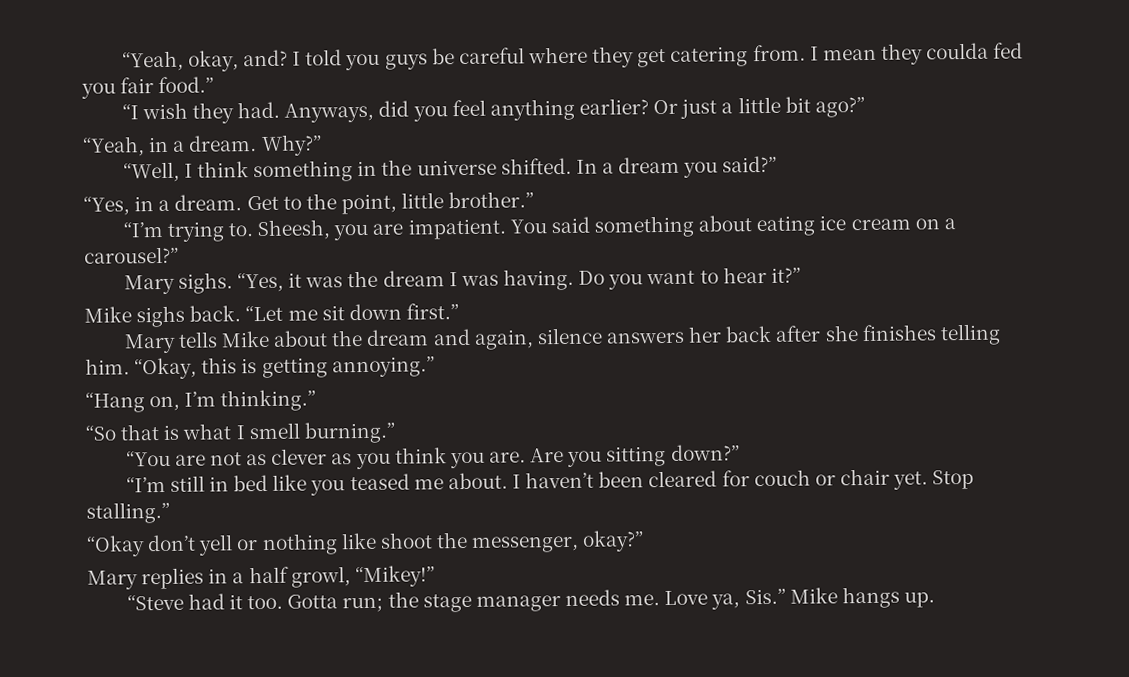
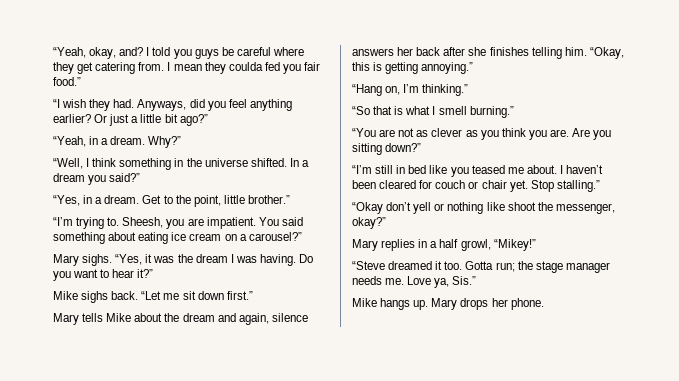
[187,593,225,610] had -> [388,261,433,270] dreamed
(786, 596) none -> (477, 280) //
(935, 600) none -> [431,298,544,310] Mary drops her phone.

